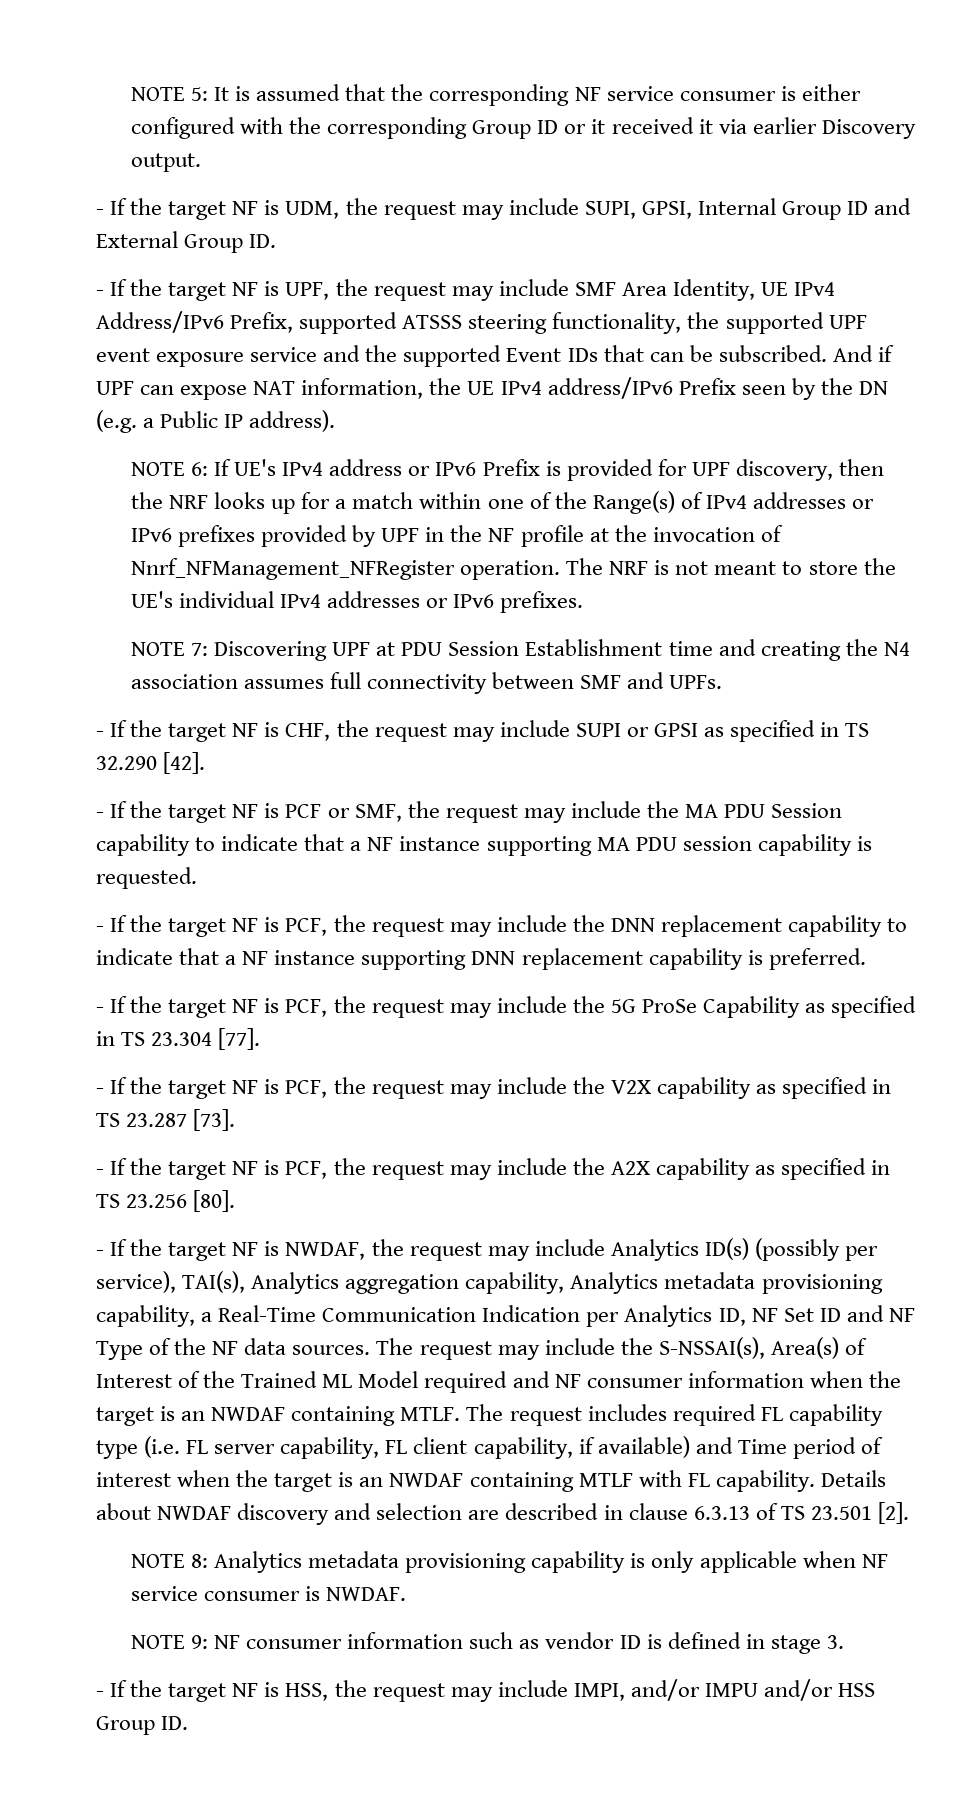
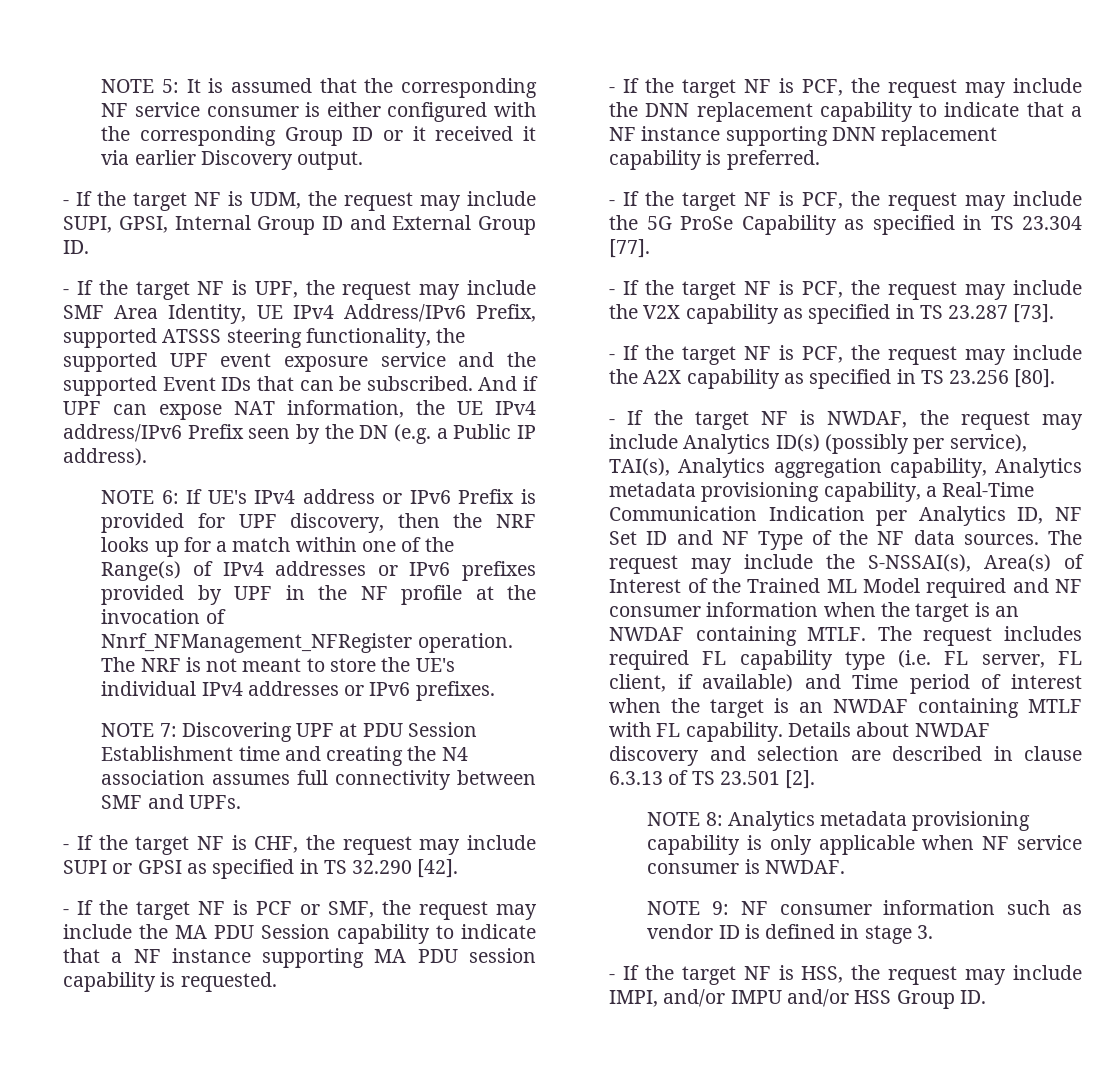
[214,1437,573,1459] server capability, FL client capability, -> [981,651,1082,668] [609,674,667,692] server, FL client,

